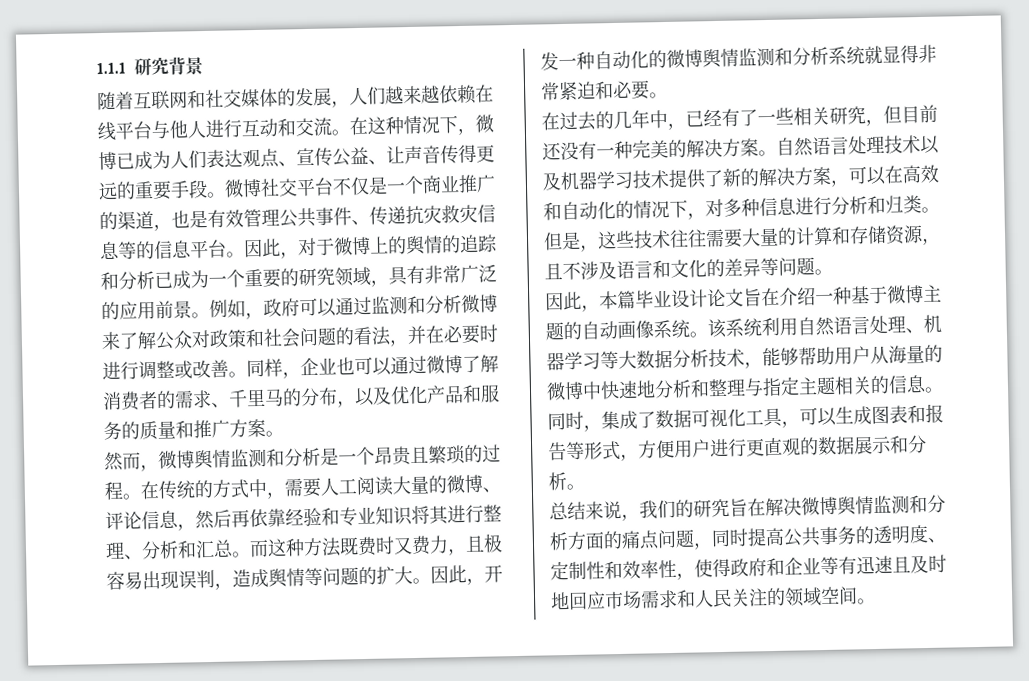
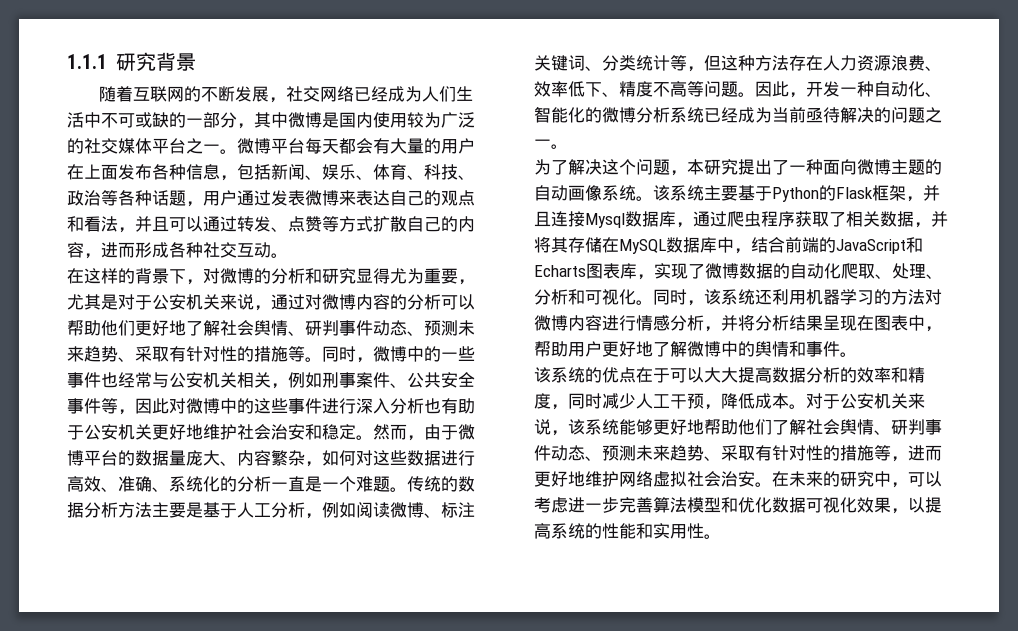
[187,84,494,109] [97,114,494,142] [98,144,495,171] [98,174,496,201] [99,204,496,232] [99,234,498,261] [100,264,497,291] [101,294,498,321] [101,324,499,351] [102,354,499,381] [102,384,500,411] [103,418,284,441] [104,444,501,472] [104,474,501,501] [105,504,502,531] [105,533,503,560] [106,566,413,591] 和社交媒体的发展，人们越来越依赖在线平台与他人进行互动和交流。在这种情况下，微博已成为人们表达观点、宣传公益、让声音传得更远的重要手段。微博社交平台不仅是一个商业推广的渠道，也是有效管理公共事件、传递抗灾救灾信息等的信息平台。因此，对于微博上的舆情的追踪和分析已成为一个重要的研究领域，具有非常广泛的应用前景。例如，政府可以通过监测和分析微博来了解公众对政策和社会问题的看法，并在必要时进行调整或改善。同样，企业也可以通过微博了解消费者的需求、千里马的分布，以及优化产品和服务的质量和推广方案。 // 然而，微博舆情监测和分析是一个昂贵且繁琐的过程。在传统的方式中，需要人工阅读大量的微博、评论信息，然后再依靠经验和专业知识将其进行整理、分析和汇总。而这种方法既费时又费力，且极容易出现误判，造成舆情等问题的扩大 -> [183,86,473,103] [67,112,475,129] [67,138,475,154] [67,164,475,181] [67,190,475,207] [67,216,475,233] [67,242,288,259] [67,268,475,285] [67,294,475,311] [67,320,475,336] [67,346,475,363] [67,372,475,389] [67,398,475,415] [67,424,475,441] [67,450,475,467] [67,476,475,492] [67,502,475,519] [534,55,942,72] [534,81,738,97] 的不断发展，社交网络已经成为人们生活中不可或缺的一部分，其中微博是国内使用较为广泛的社交媒体平台之一。微博平台每天都会有大量的用户在上面发布各种信息，包括新闻、娱乐、体育、科技、政治等各种话题，用户通过发表微博来表达自己的观点和看法，并且可以通过转发、点赞等方式扩散自己的内容，进而形成各种社交互动。 // 在这样的背景下，对微博的分析和研究显得尤为重要，尤其是对于公安机关来说，通过对微博内容的分析可以帮助他们更好地了解社会舆情、研判事件动态、预测未来趋势、采取有针对性的措施等。同时，微博中的一些事件也经常与公安机关相关，例如刑事案件、公共安全事件等，因此对微博中的这些事件进行深入分析也有助于公安机关更好地维护社会治安和稳定。然而，由于微博平台的数据量庞大、内容繁杂，如何对这些数据进行高效、准确、系统化的分析一直是一个难题。传统的数据分析方法主要是基于人工分析，例如阅读微博、标注关键词、分类统计等，但这种方法存在人力资源浪费、效率低下、精度不高等问题
[648,44,937,69] [540,80,668,101] [541,104,938,131] [542,135,940,161] [542,164,939,191] [543,195,940,221] [543,224,941,252] [544,257,833,281] [545,285,888,312] 的微博舆情监测和分析系统就显得非常紧迫和必要。 // 在过去的几年中，已经有了一些相关研究，但目前还没有一种完美的解决方案。自然语言处理技术以及机器学习技术提供了新的解决方案，可以在高效和自动化的情况下，对多种信息进行分析和归类。但是，这些技术往往需要大量的计算和存储资源，且不涉及语言和文化的差异等问题。 // 因此，本篇毕业设计论文旨在介绍一种基于 -> [925,92,942,97] [534,106,942,123] [534,139,568,149] [534,159,857,176] 、智能化的微博分析系统已经成为当前亟待解决的问题之一。 // 为了解决这个问题，本研究提出了一种面向
[761,314,942,337] [546,344,943,371] [546,374,944,401] [547,403,944,432] [547,434,927,461] [548,472,585,491] [549,494,946,521] [549,524,947,551] [550,554,947,581] [550,586,858,610] 利用自然语言处理、机器学习等大数据分析技术，能够帮助用户从海量的微博中快速地分析和整理与指定主题相关的信息。同时，集成了数据可视化工具，可以生成图表和报告等形式，方便用户进行更直观的数据展示和分析。 // 总结来说，我们的研究旨在解决微博舆情监测和分析方面的痛点问题，同时提高公共事务的透明度、定制性和效率性，使得政府和企业等有迅速且及时地回应市场需求和人民关注的领域空间 -> [704,185,940,202] [534,211,948,228] [534,237,923,254] [534,263,943,280] [534,289,942,306] [534,315,942,332] [534,341,857,357] [534,367,925,383] [534,393,925,410] [534,419,942,436] [534,445,942,462] [534,471,942,488] [534,497,942,514] [534,523,704,539] 主要基于Python的Flask框架，并且连接Mysql数据库，通过爬虫程序获取了相关数据，并将其存储在MySQL数据库中，结合前端的JavaScript和Echarts图表库，实现了微博数据的自动化爬取、处理、分析和可视化。同时，该系统还利用机器学习的方法对微博内容进行情感分析，并将分析结果呈现在图表中，帮助用户更好地了解微博中的舆情和事件。 // 该系统的优点在于可以大大提高数据分析的效率和精度，同时减少人工干预，降低成本。对于公安机关来说，该系统能够更好地帮助他们了解社会舆情、研判事件动态、预测未来趋势、采取有针对性的措施等，进而更好地维护网络虚拟社会治安。在未来的研究中，可以考虑进一步完善算法模型和优化数据可视化效果，以提高系统的性能和实用性

